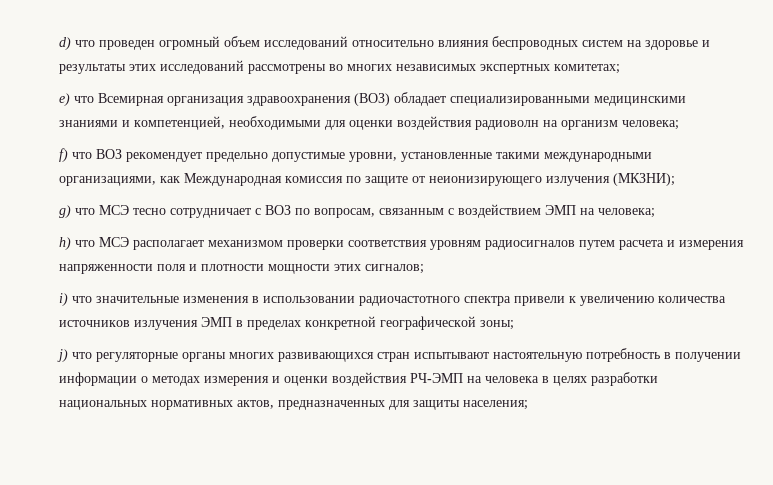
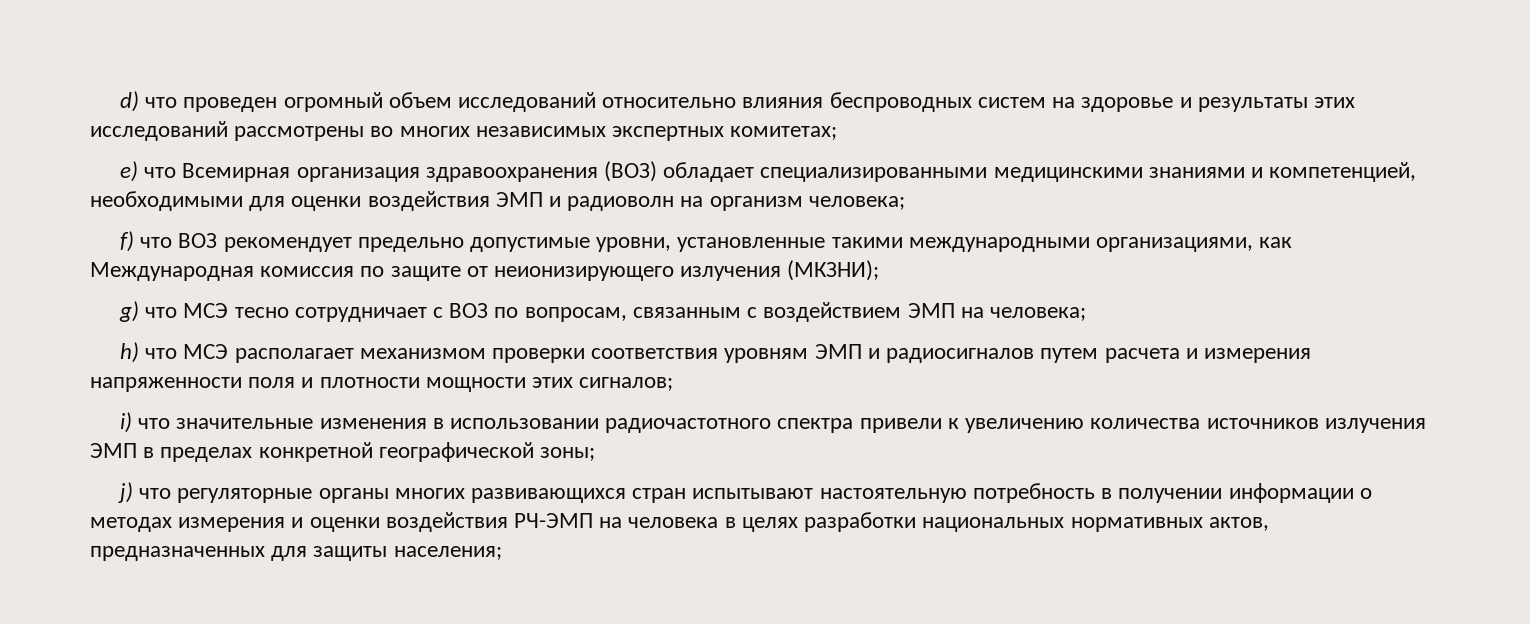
(472, 123) none -> [495,192,562,207] ЭМП и
(481, 245) none -> [814,344,880,359] ЭМП и

